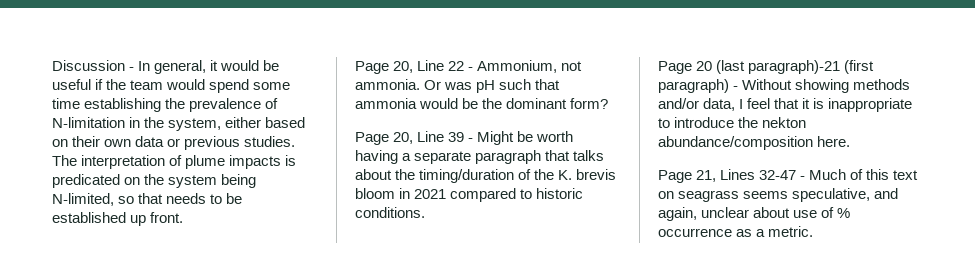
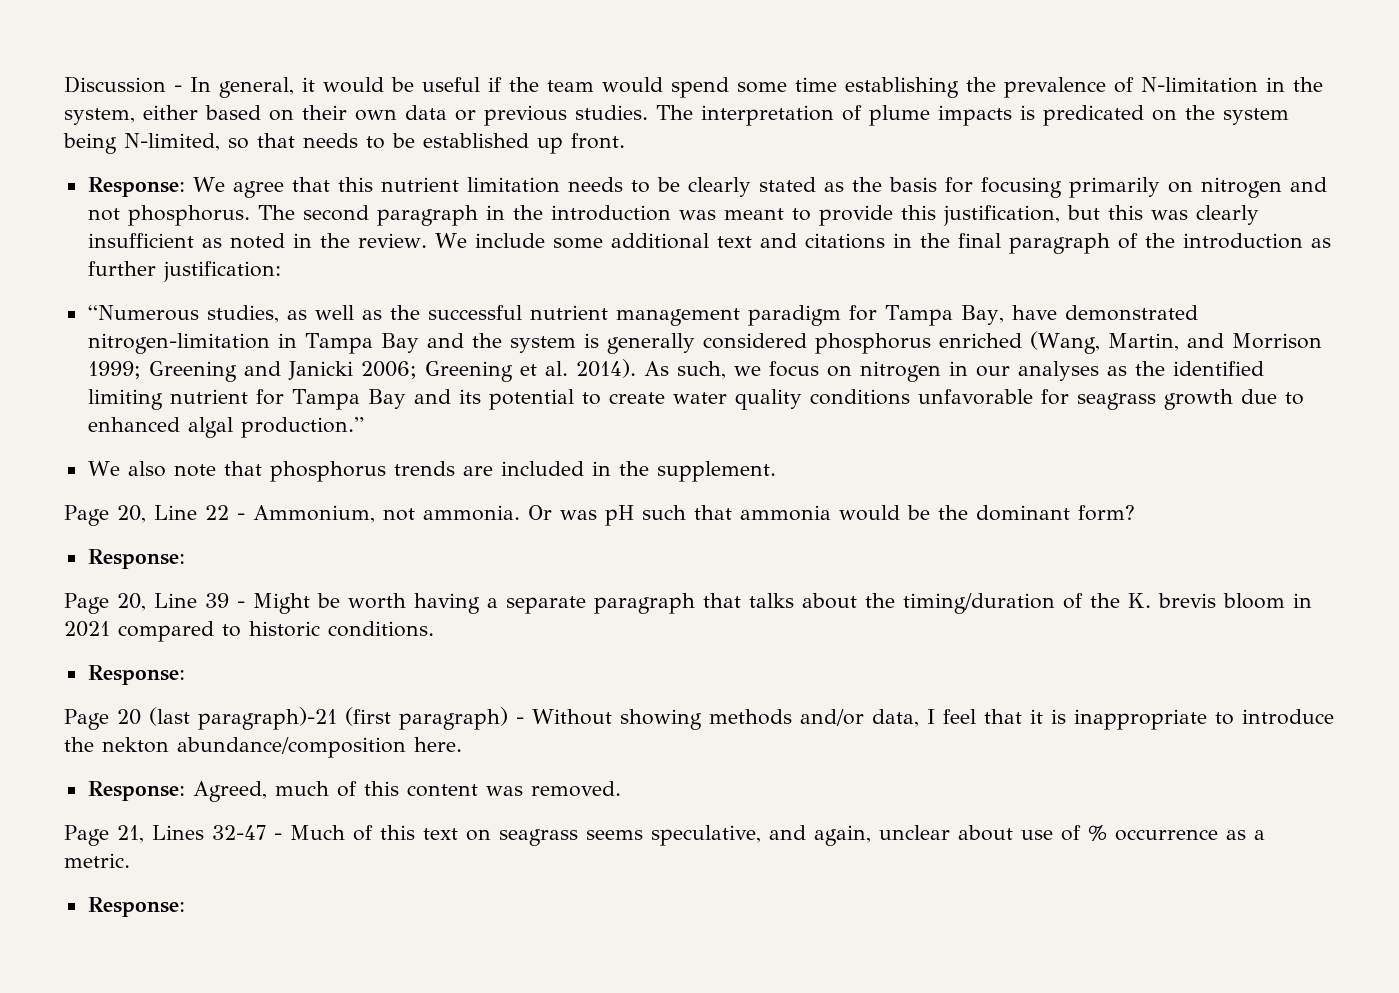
(184, 217) none -> [87,177,1327,198] [87,205,1259,226] [87,233,1331,254] [87,261,281,282] [87,305,1198,326] [87,331,1322,354] [87,359,1264,382] [87,389,1304,410] [87,417,364,438] [87,461,776,482] // Response: We agree that this nutrient limitation needs to be clearly stated as the basis for focusing primarily on nitrogen and not phosphorus. The second paragraph in the introduction was meant to provide this justification, but this was clearly insufficient as noted in the review. We include some additional text and citations in the final paragraph of the introduction as further justification: // “Numerous studies, as well as the successful nutrient management paradigm for Tampa Bay, have demonstrated nitrogen-limitation in Tampa Bay and the system is generally considered phosphorus enriched (Wang, Martin, and Morrison 1999; Greening and Janicki 2006; Greening et al. 2014). As such, we focus on nitrogen in our analyses as the identified limiting nutrient for Tampa Bay and its potential to create water quality conditions unfavorable for seagrass growth due to enhanced algal production.” // We also note that phosphorus trends are included in the supplement.
(609, 103) none -> [87,549,185,569] // Response:
(425, 212) none -> [87,665,185,685] // Response:
(851, 141) none -> [87,781,621,802] // Response: Agreed, much of this content was removed.
(814, 231) none -> [87,897,185,917] // Response:

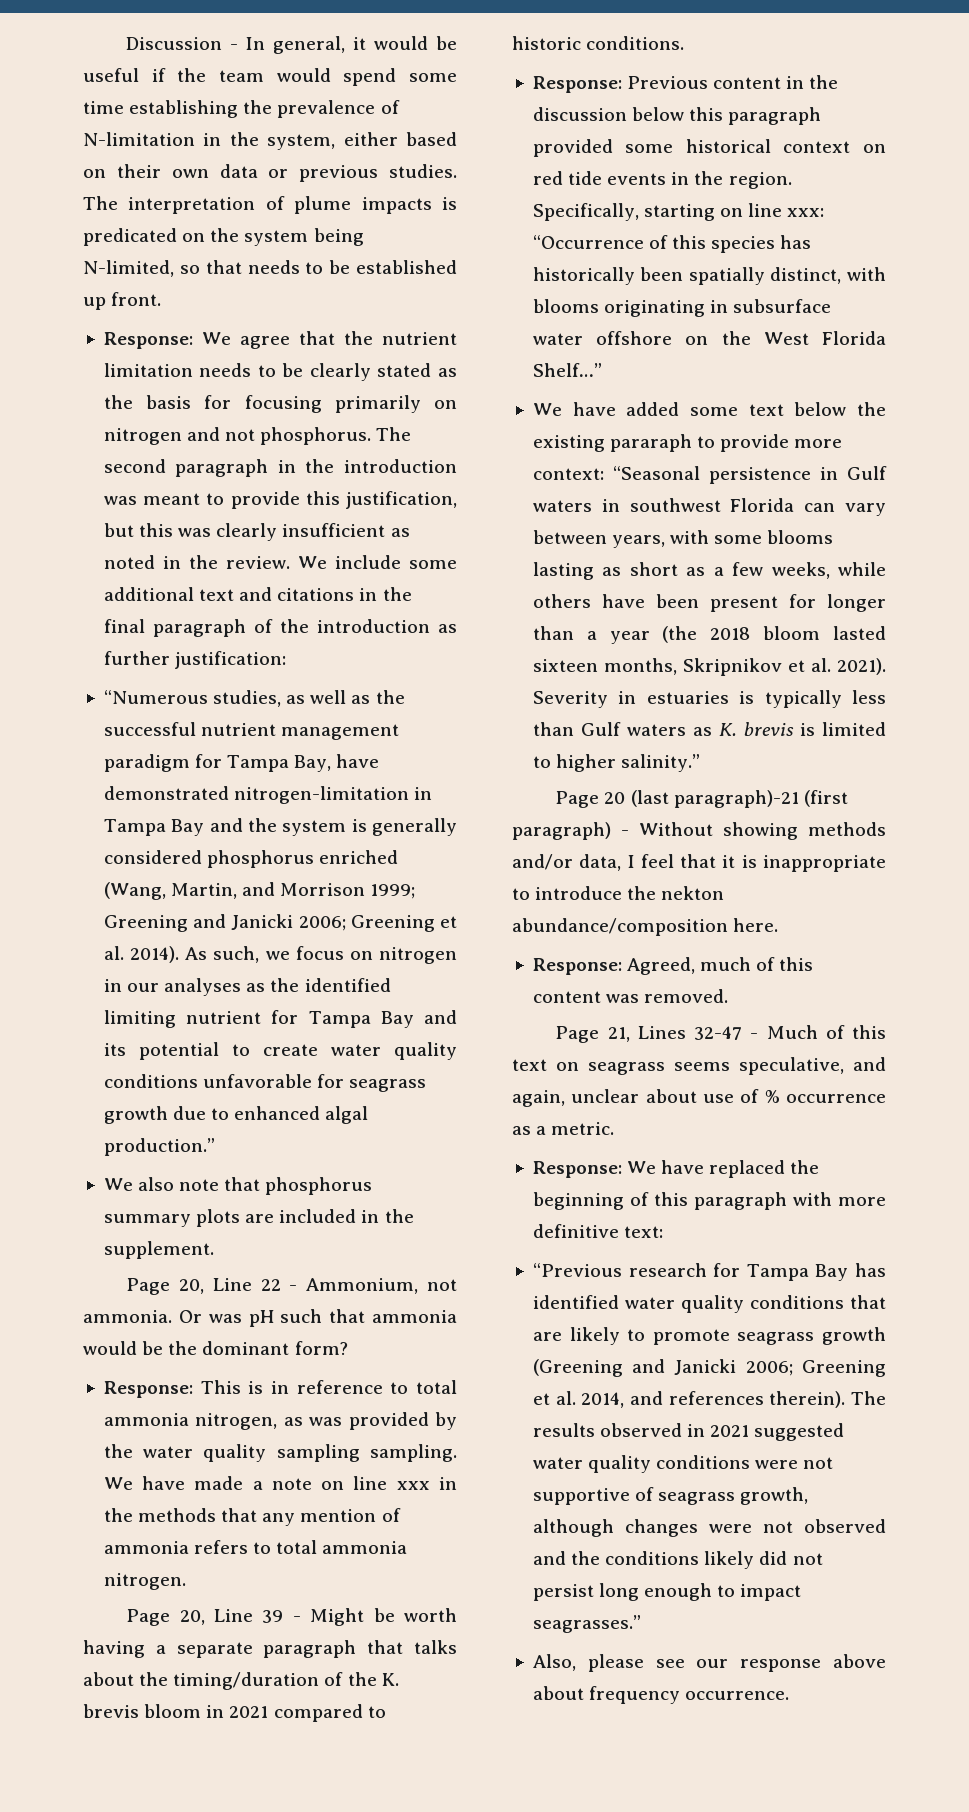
[337,177,373,192] this -> [343,331,373,345] the
[393,461,455,476] trends -> [103,1209,241,1227] summary plots
(185, 559) none -> [200,1380,457,1394] [103,1412,458,1430] [103,1444,458,1462] [103,1476,457,1490] [103,1508,401,1526] [103,1540,408,1554] [103,1573,186,1590] This is in reference to total ammonia nitrogen, as was provided by the water quality sampling sampling. We have made a note on line xxx in the methods that any mention of ammonia refers to total ammonia nitrogen.
(185, 675) none -> [627,75,839,89] [532,107,822,125] [532,139,887,157] [532,171,792,189] [532,203,825,221] [532,235,812,253] [532,267,886,285] [532,299,832,317] [532,331,886,345] [532,363,602,377] [532,402,886,416] [532,434,843,452] [532,466,888,484] [532,498,886,516] [532,530,834,548] [532,562,886,580] [532,594,886,612] [532,626,886,644] [532,658,886,676] [532,690,886,708] [532,722,886,736] [532,754,701,772] Previous content in the discussion below this paragraph provided some historical context on red tide events in the region. Specifically, starting on line xxx: “Occurrence of this species has historically been spatially distinct, with blooms originating in subsurface water offshore on the West Florida Shelf…” // We have added some text below the existing pararaph to provide more context: “Seasonal persistence in Gulf waters in southwest Florida can vary between years, with some blooms lasting as short as a few weeks, while others have been present for longer than a year (the 2018 bloom lasted sixteen months, Skripnikov et al. 2021). Severity in estuaries is typically less than Gulf waters as K. brevis is limited to higher salinity.”
(185, 907) none -> [627,1160,820,1178] [532,1192,886,1210] [532,1224,664,1238] [532,1263,887,1281] [532,1295,886,1313] [532,1327,886,1345] [532,1359,886,1377] [532,1391,886,1408] [532,1423,845,1441] [532,1455,834,1473] [532,1487,809,1505] [532,1519,886,1537] [532,1551,823,1569] [532,1583,802,1601] [532,1615,641,1633] [532,1654,886,1672] [532,1686,790,1704] We have replaced the beginning of this paragraph with more definitive text: // “Previous research for Tampa Bay has identified water quality conditions that are likely to promote seagrass growth (Greening and Janicki 2006; Greening et al. 2014, and references therein). The results observed in 2021 suggested water quality conditions were not supportive of seagrass growth, although changes were not observed and the conditions likely did not persist long enough to impact seagrasses.” // Also, please see our response above about frequency occurrence.

